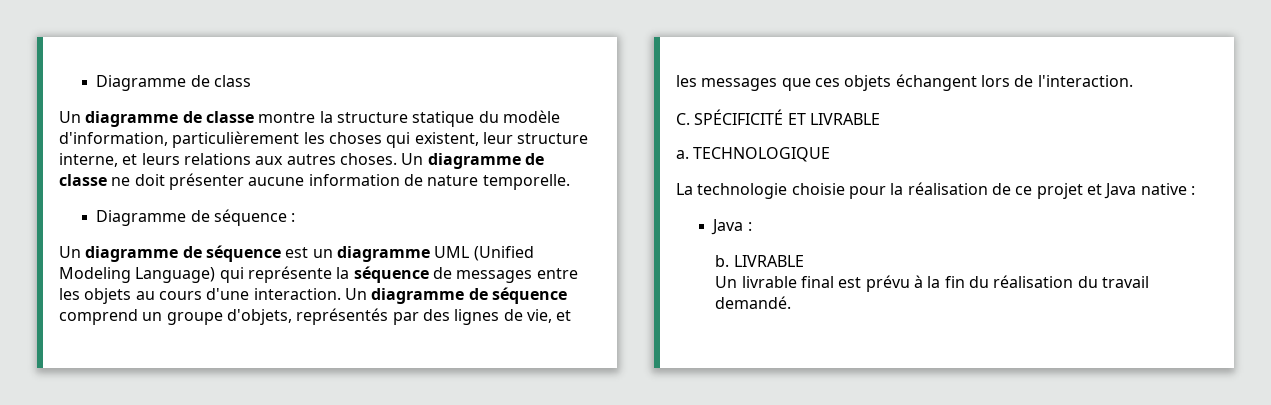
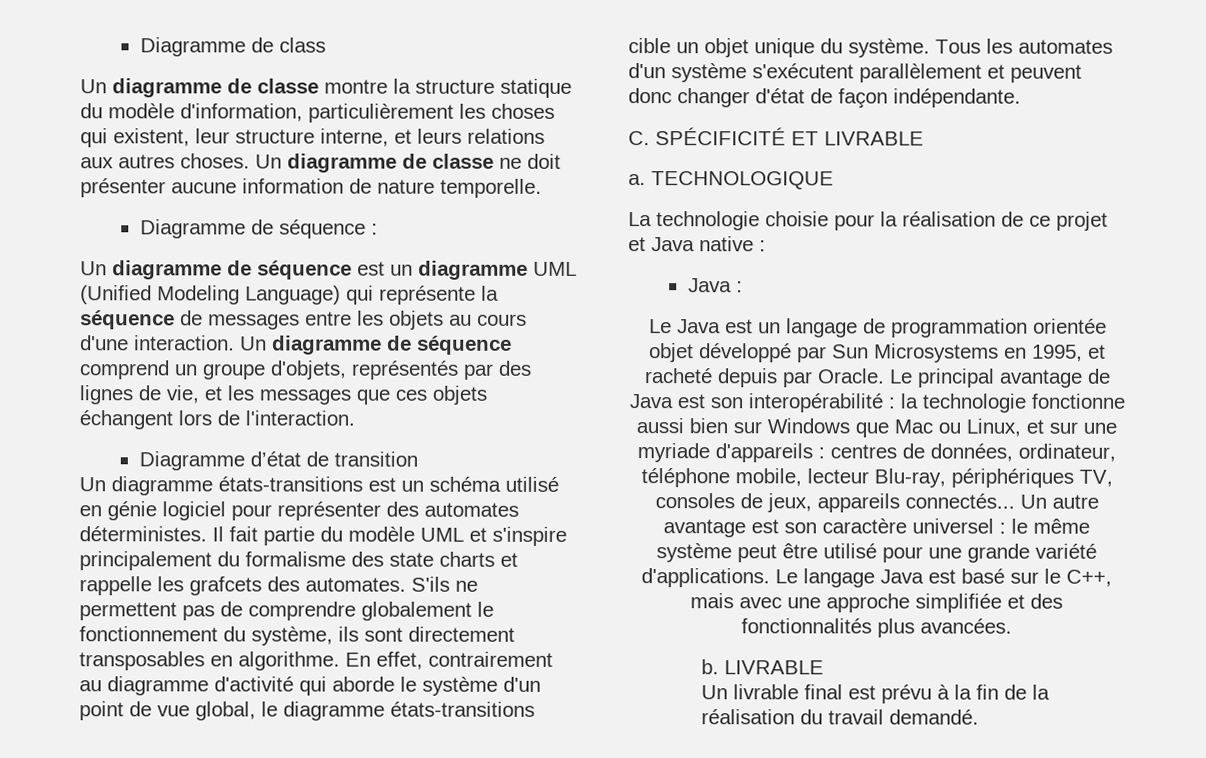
(1133, 81) none -> [138,451,418,471] [79,476,559,496] [79,501,519,521] [79,526,567,546] [79,551,518,571] [79,576,478,596] [79,601,494,621] [79,626,515,646] [79,651,553,671] [79,676,541,696] [79,701,535,721] [628,38,1113,58] [628,63,1082,83] [628,88,1021,109] // Diagramme d’état de transition // Un diagramme états-transitions est un schéma utilisé en génie logiciel pour représenter des automates déterministes. Il fait partie du modèle UML et s'inspire principalement du formalisme des state charts et rappelle les grafcets des automates. S'ils ne permettent pas de comprendre globalement le fonctionnement du système, ils sont directement transposables en algorithme. En effet, contrairement au diagramme d'activité qui aborde le système d'un point de vue global, le diagramme états-transitions cible un objet unique du système. Tous les automates d'un système s'exécutent parallèlement et peuvent donc changer d'état de façon indépendante.
(752, 226) none -> [648,318,1107,338] [649,343,1106,363] [643,368,1111,388] [628,393,1125,413] [636,418,1117,438] [637,443,1116,463] [640,468,1113,488] [654,493,1099,513] [663,518,1090,538] [656,543,1097,563] [641,568,1112,588] [690,593,1063,613] [741,618,1012,638] // Le Java est un langage de programmation orientée objet développé par Sun Microsystems en 1995, et racheté depuis par Oracle. Le principal avantage de Java est son interopérabilité : la technologie fonctionne aussi bien sur Windows que Mac ou Linux, et sur une myriade d'appareils : centres de données, ordinateur, téléphone mobile, lecteur Blu-ray, périphériques TV, consoles de jeux, appareils connectés... Un autre avantage est son caractère universel : le même système peut être utilisé pour une grande variété d'applications. Le langage Java est basé sur le C++, mais avec une approche simplifiée et des fonctionnalités plus avancées.
[968,276,989,288] du -> [1004,684,1051,700] de la

